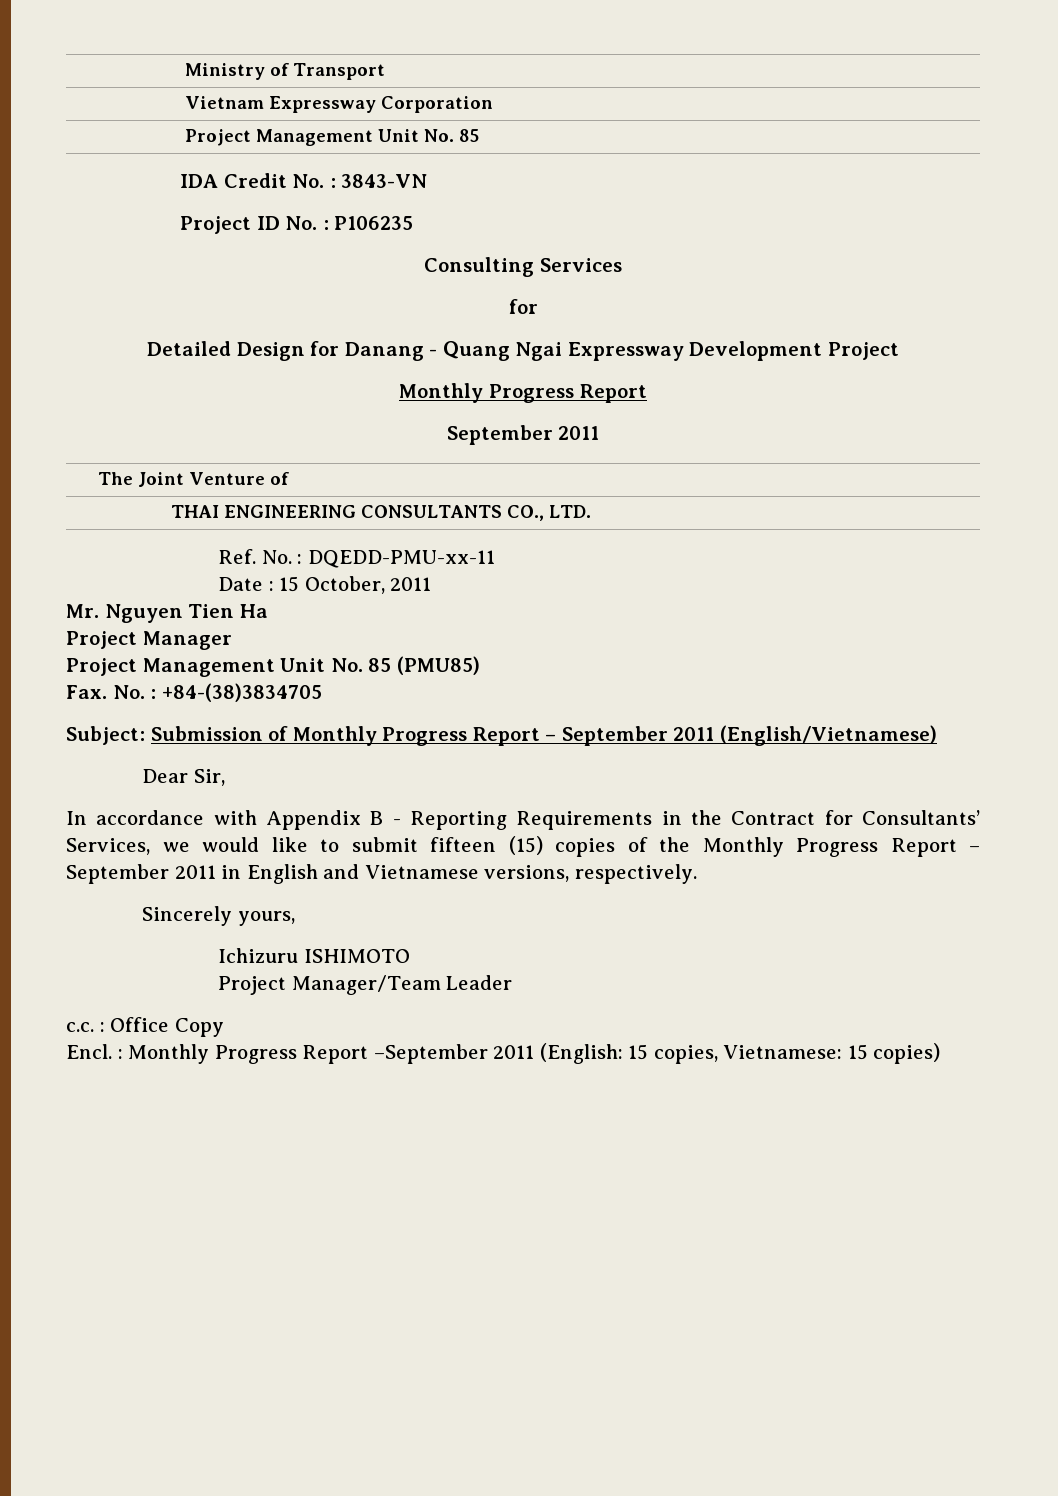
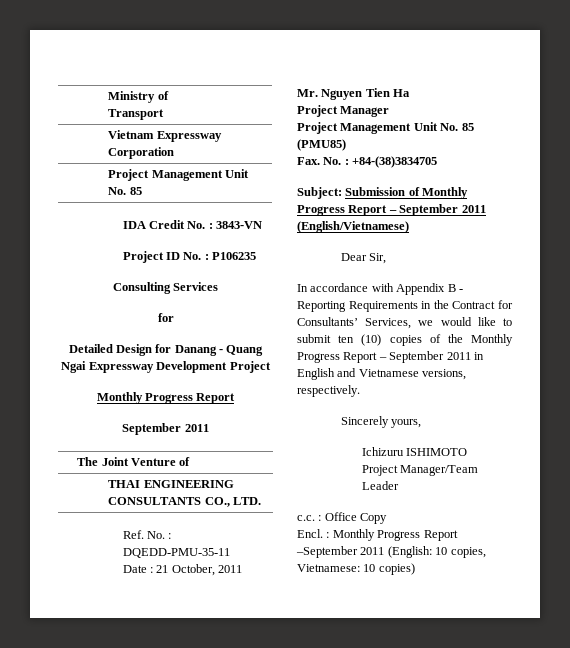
[307,550,495,568] DQEDD-PMU-xx-11 -> [122,548,230,558] DQEDD-PMU-35-11
[279,576,300,592] 15 -> [156,565,169,573] 21
[430,836,543,855] fifteen (15) -> [338,334,382,346] ten (10)
[628,1044,649,1060] 15 -> [435,547,448,555] 10
[847,1044,868,1060] 15 -> [363,564,376,572] 10

